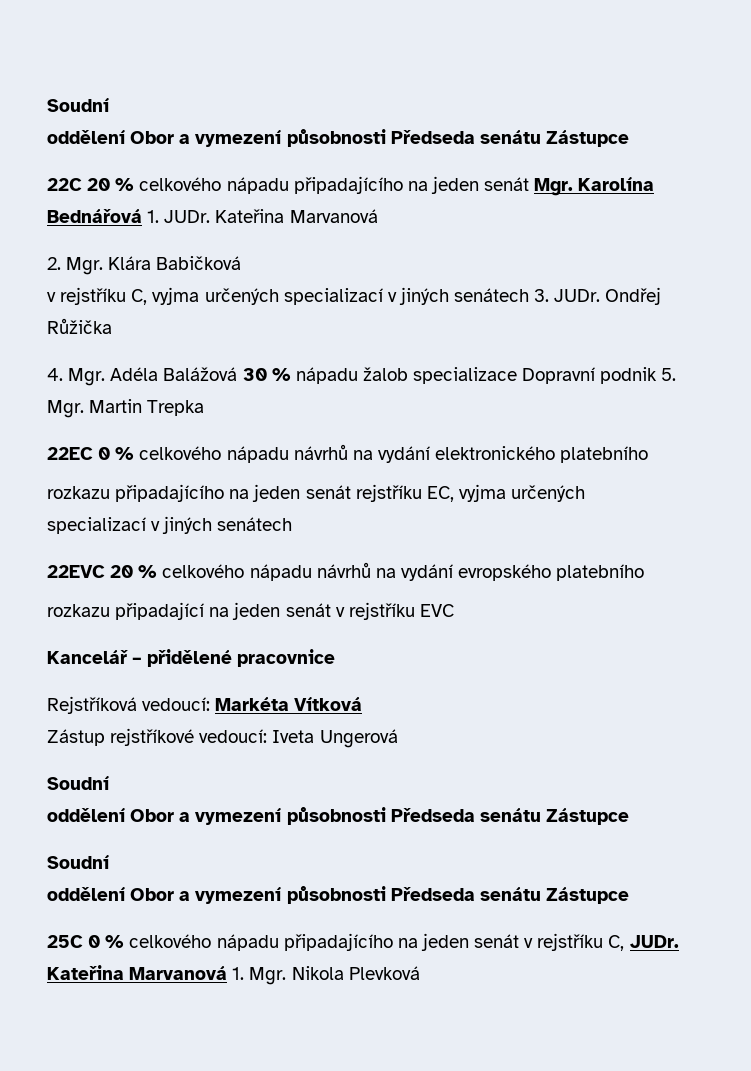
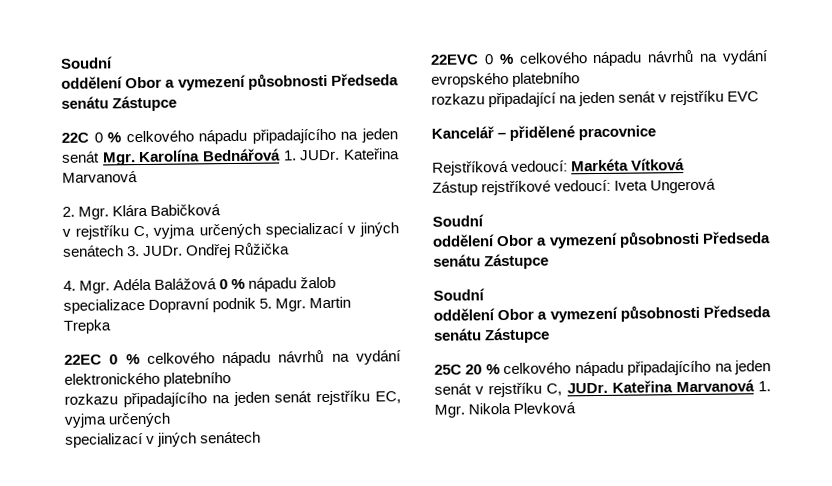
[87,178,111,191] 20 -> [93,132,103,143] 0
[242,368,267,381] 30 -> [219,279,229,290] 0
[110,565,134,578] 20 -> [483,54,494,65] 0
[88,935,101,948] 0 -> [465,364,483,375] 20

